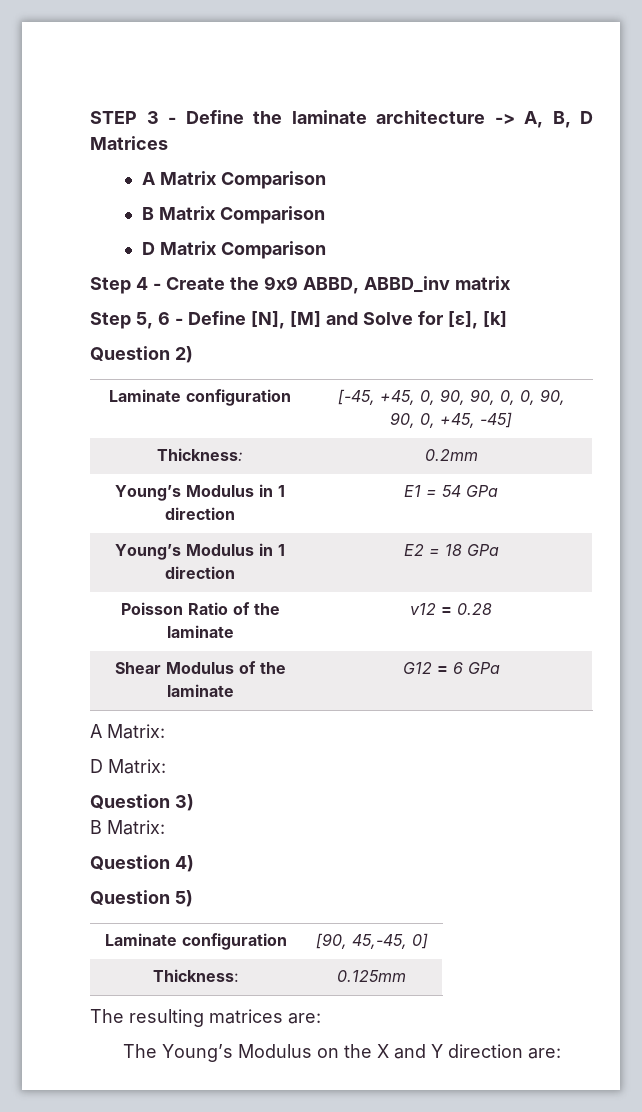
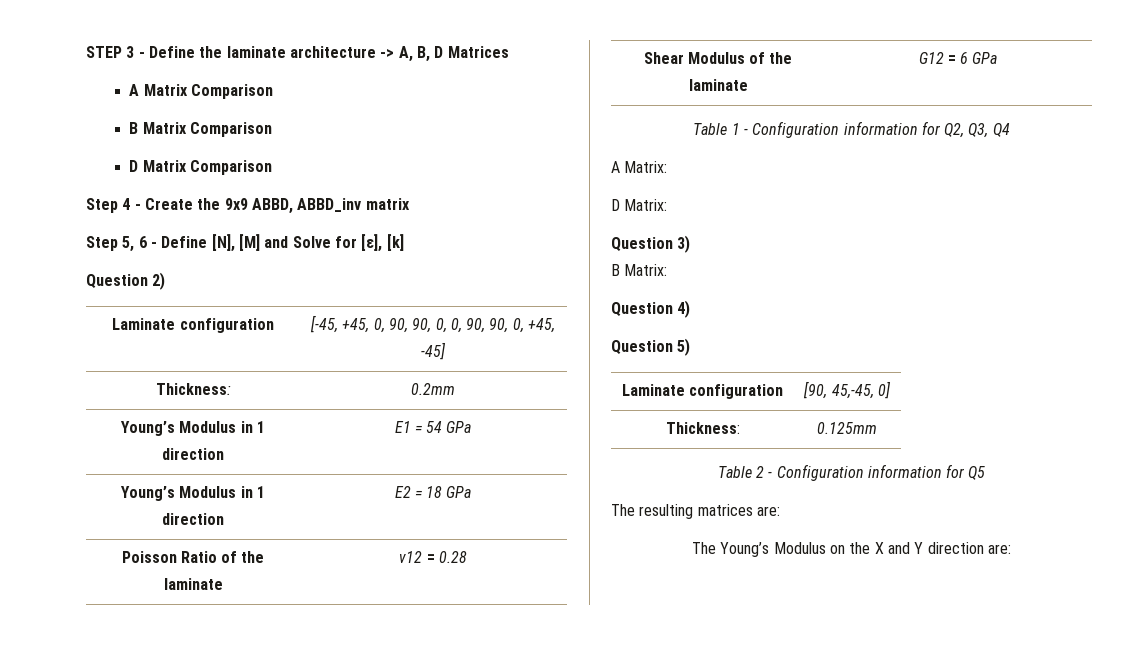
(500, 668) none -> [693,121,1010,138] // Table 1 - Configuration information for Q2, Q3, Q4
(406, 976) none -> [717,464,986,481] // Table 2 - Configuration information for Q5

